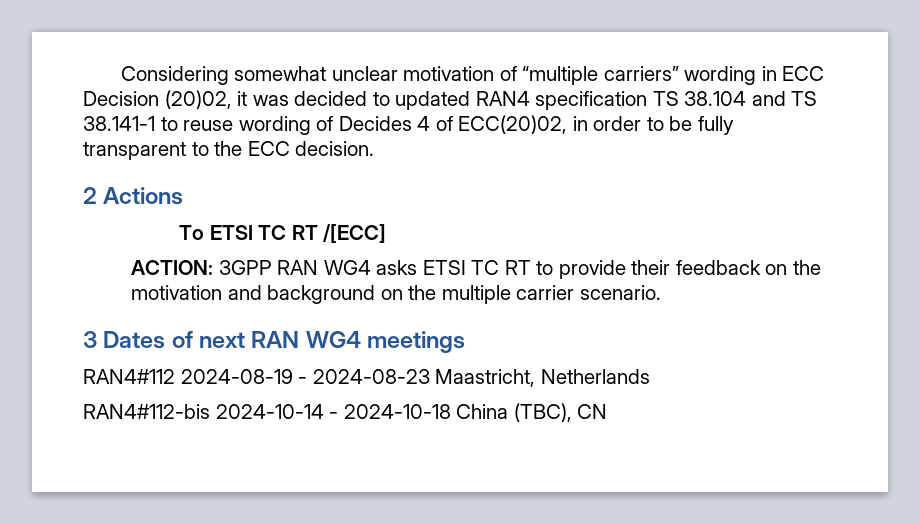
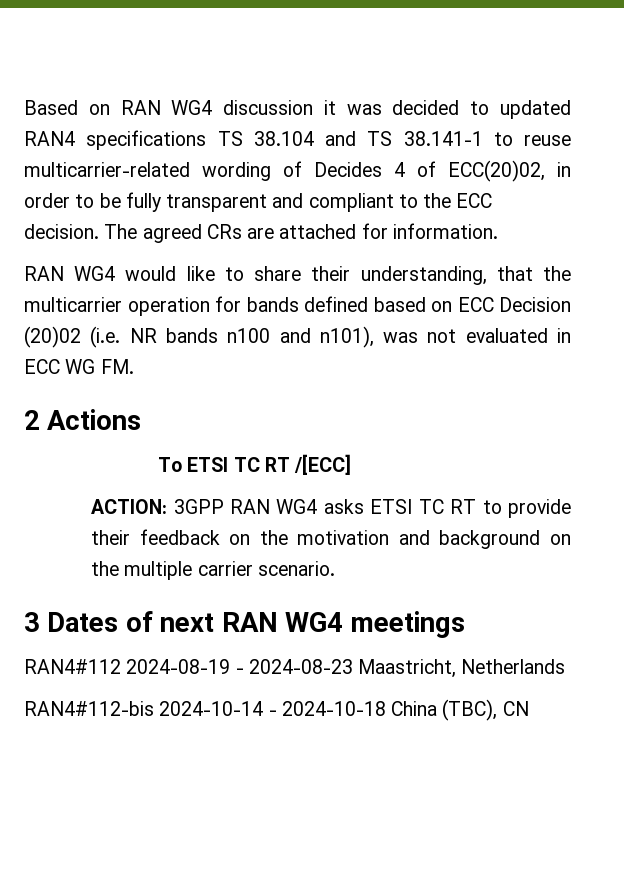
[120,66,825,85] [83,90,232,109] Considering somewhat unclear motivation of “multiple carriers” wording in ECC Decision (20)02, -> [24,100,314,115] Based on RAN WG4 discussion
[535,91,648,110] specification -> [86,130,207,150] specifications
(234, 125) none -> [24,162,190,177] multicarrier-related
(186, 151) none -> [272,193,394,212] and compliant
(375, 148) none -> [104,223,498,243] [24,266,571,285] [24,296,571,316] [24,326,571,348] [24,359,134,374] The agreed CRs are attached for information. // RAN WG4 would like to share their understanding, that the multicarrier operation for bands defined based on ECC Decision (20)02 (i.e. NR bands n100 and n101), was not evaluated in ECC WG FM.

